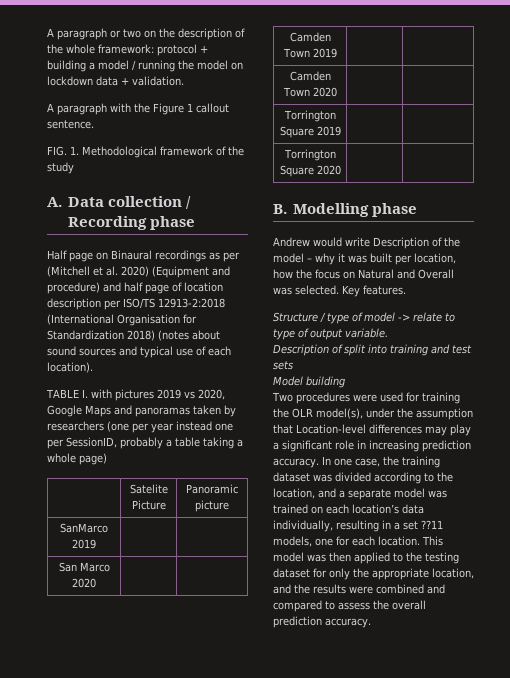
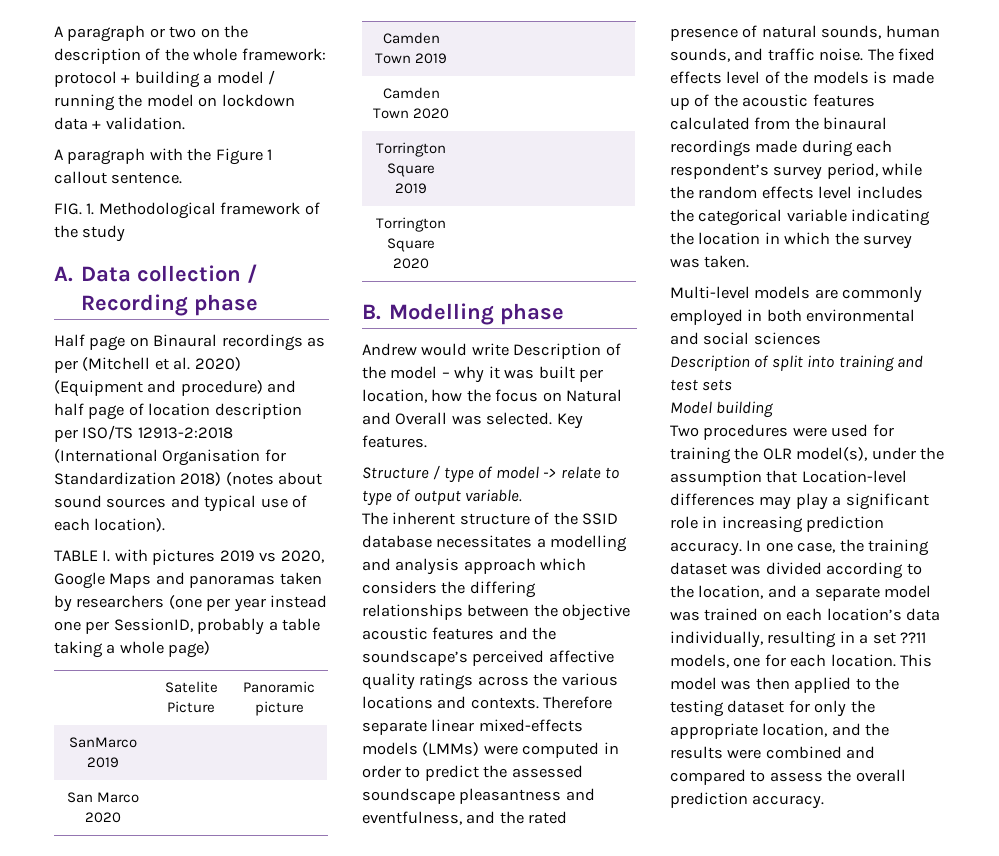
(388, 333) none -> [362,512,619,525] [362,535,628,552] [362,558,587,575] [362,581,536,598] [362,604,631,621] [362,627,557,640] [362,650,614,666] [362,673,618,690] [362,696,613,709] [362,719,583,735] [362,742,619,758] [362,765,583,781] [362,788,595,804] [362,811,568,825] [670,25,940,41] [670,48,936,62] [670,71,934,84] [670,94,875,110] [670,117,888,130] [670,140,893,157] [670,163,923,180] [670,186,923,199] [670,209,931,226] [670,232,913,249] [670,255,750,268] [670,286,923,303] [670,309,916,326] [670,332,821,345] // The inherent structure of the SSID database necessitates a modelling and analysis approach which considers the differing relationships between the objective acoustic features and the soundscape’s perceived affective quality ratings across the various locations and contexts. Therefore separate linear mixed-effects models (LMMs) were computed in order to predict the assessed soundscape pleasantness and eventfulness, and the rated presence of natural sounds, human sounds, and traffic noise. The fixed effects level of the models is made up of the acoustic features calculated from the binaural recordings made during each respondent’s survey period, while the random effects level includes the categorical variable indicating the location in which the survey was taken. // Multi-level models are commonly employed in both environmental and social sciences

